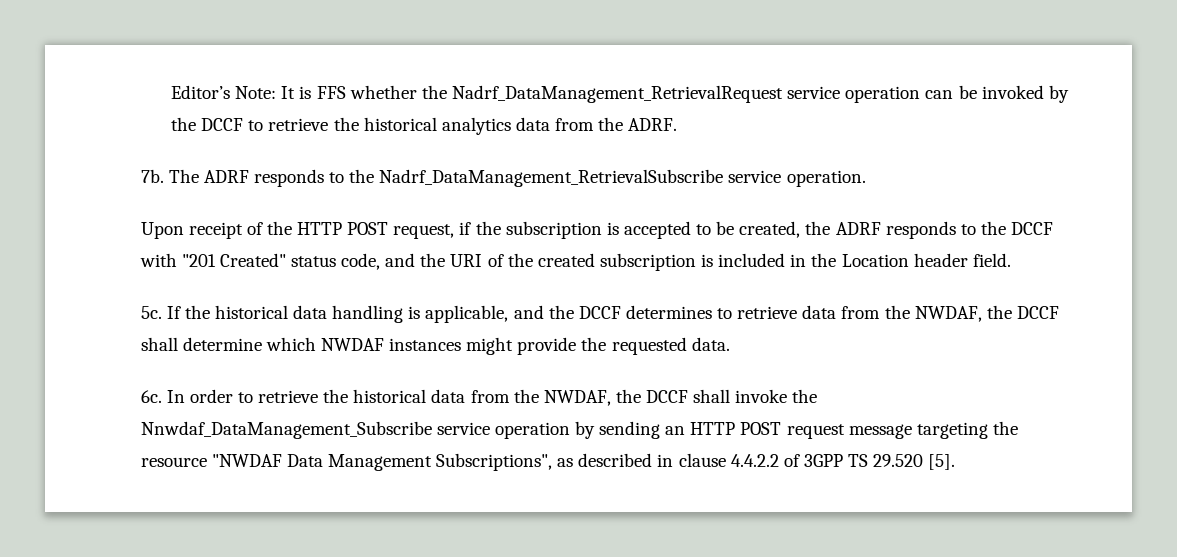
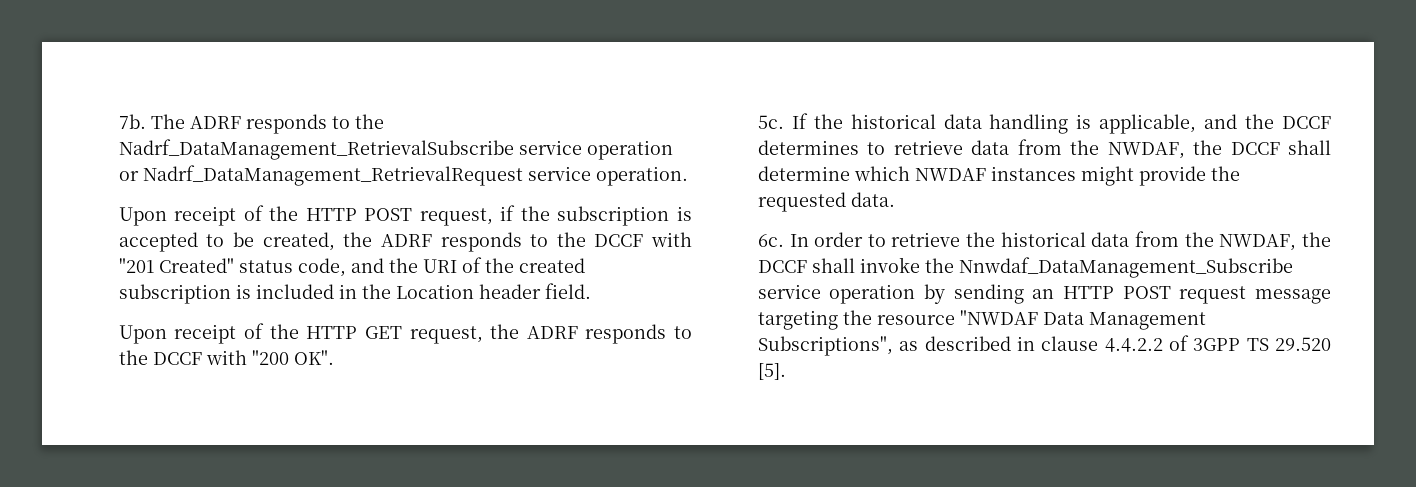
[171,85,1069,103] [171,117,678,135] Editor’s Note: It is FFS whether the Nadrf_DataManagement_RetrievalRequest service operation can be invoked by the DCCF to retrieve the historical analytics data from the ADRF. // -> (118, 121) none
(782, 176) none -> [586,140,673,160] [118,165,591,186] operation or Nadrf_DataManagement_RetrievalRequest service
(1011, 260) none -> [118,323,692,344] [118,350,334,365] // Upon receipt of the HTTP GET request, the ADRF responds to the DCCF with "200 OK".

